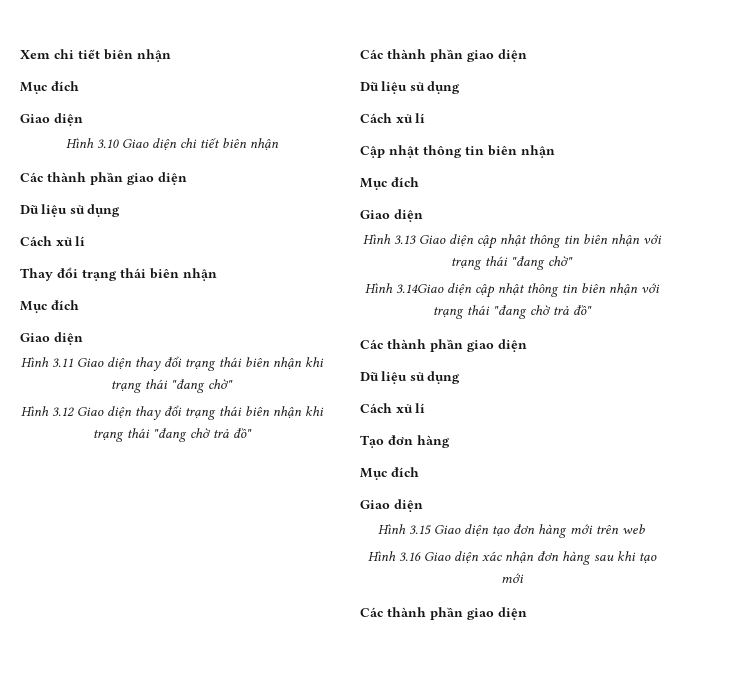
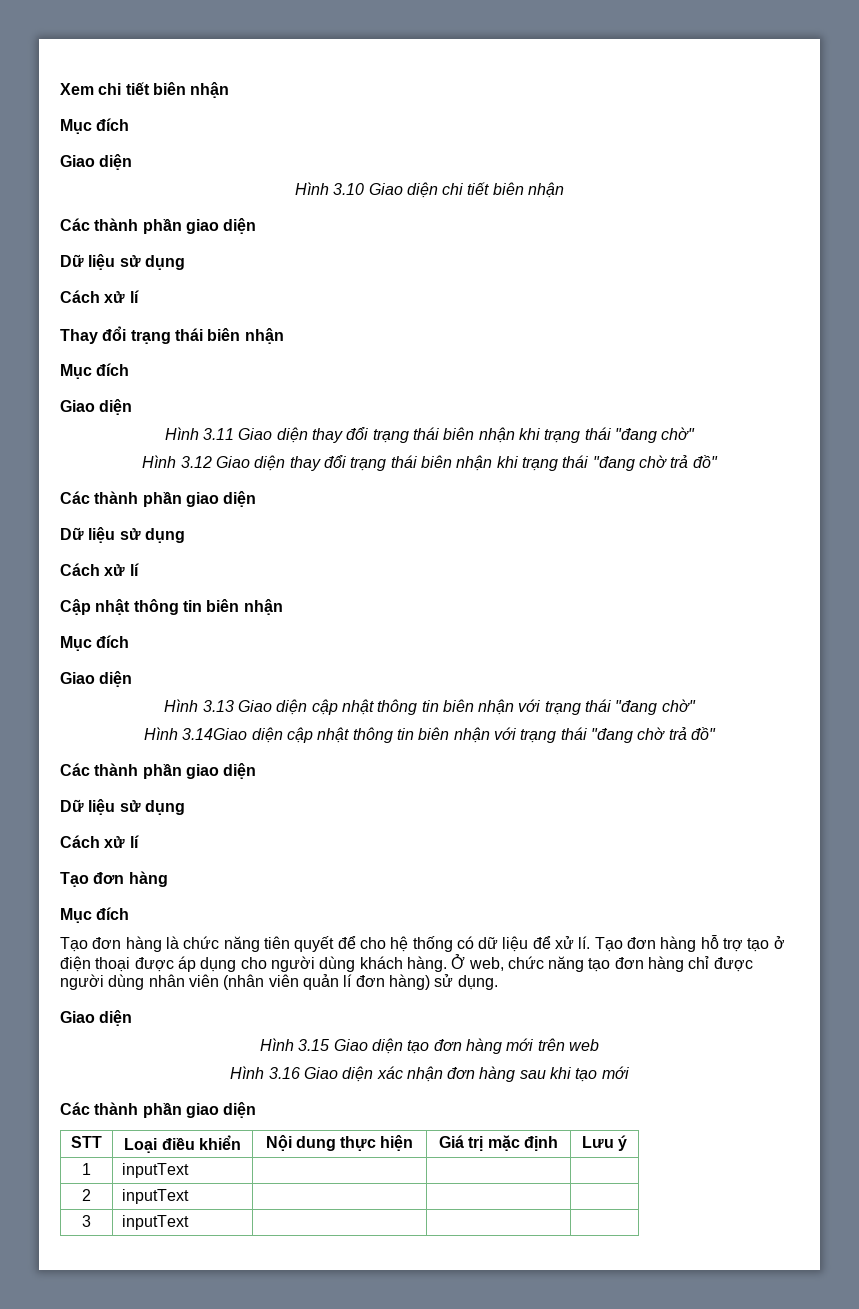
(419, 472) none -> [60,935,785,952] [60,954,753,972] [60,974,498,990] // Tạo đơn hàng là chức năng tiên quyết để cho hệ thống có dữ liệu để xử lí. Tạo đơn hàng hỗ trợ tạo ở điện thoại được áp dụng cho người dùng khách hàng. Ở web, chức năng tạo đơn hàng chỉ được người dùng nhân viên (nhân viên quản lí đơn hàng) sử dụng.
(527, 613) none -> [71,1136,102,1148] [124,1135,241,1153] [265,1135,414,1151] [439,1135,558,1151] [581,1135,628,1151] [82,1163,91,1175] [122,1163,190,1178] [82,1189,91,1201] [122,1189,190,1204] [82,1215,91,1227] [122,1215,190,1230] // STT | Loại điều khiển | Nội dung thực hiện | Giá trị mặc định | Lưu ý // 1 | inputText | | | // 2 | inputText | | | // 3 | inputText | | |

